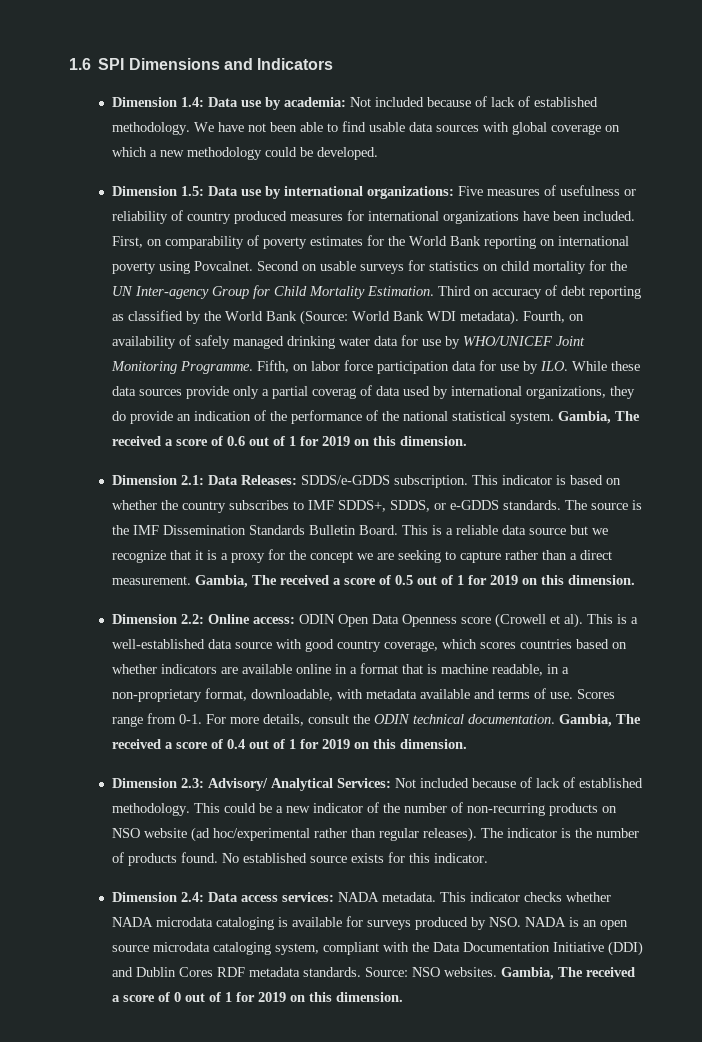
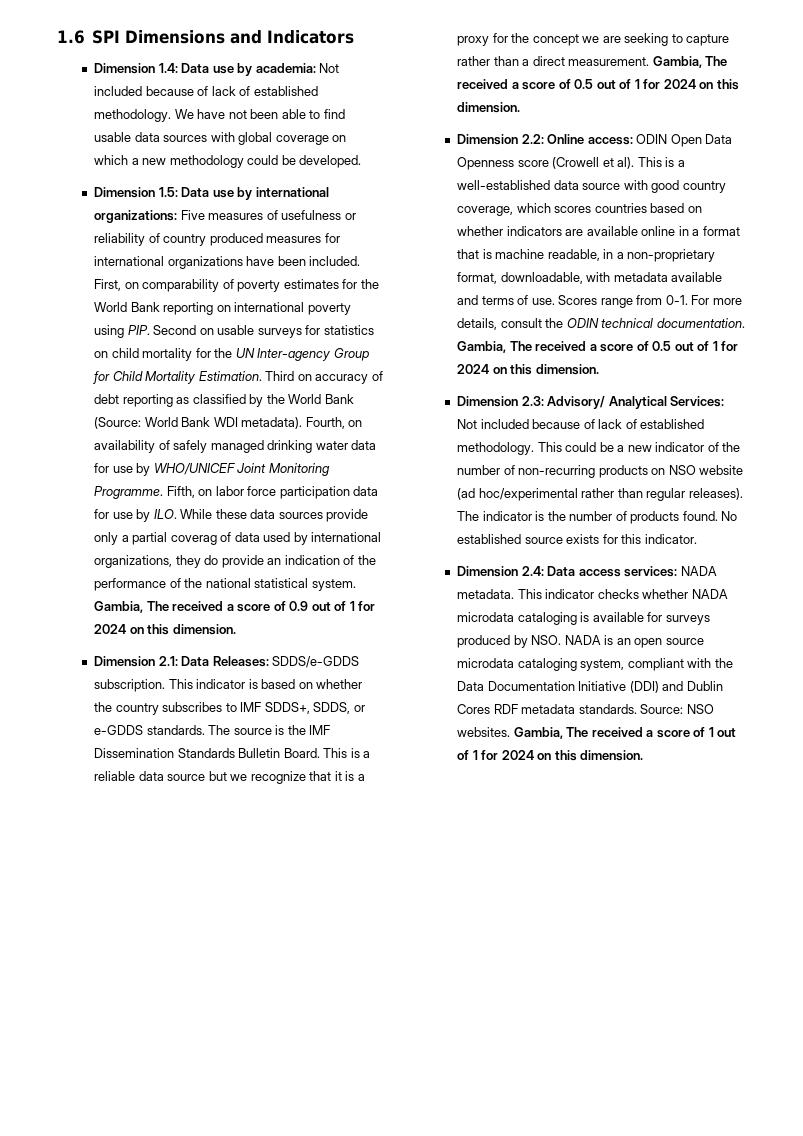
[194,261,254,271] Povcalnet. -> [127,325,150,335] PIP.
[227,436,351,446] 0.6 out of 1 for 2019 -> [289,601,376,611] [94,624,127,634] 0.9 out of 1 for 2024
[490,575,519,585] 2019 -> [663,79,696,89] 2024
[227,739,351,749] 0.4 out of 1 for 2019 -> [652,341,739,351] [457,364,490,374] 0.5 out of 1 for 2024
[174,992,287,1002] 0 out of 1 for 2019 -> [708,727,737,737] [457,750,534,760] 1 out of 1 for 2024

